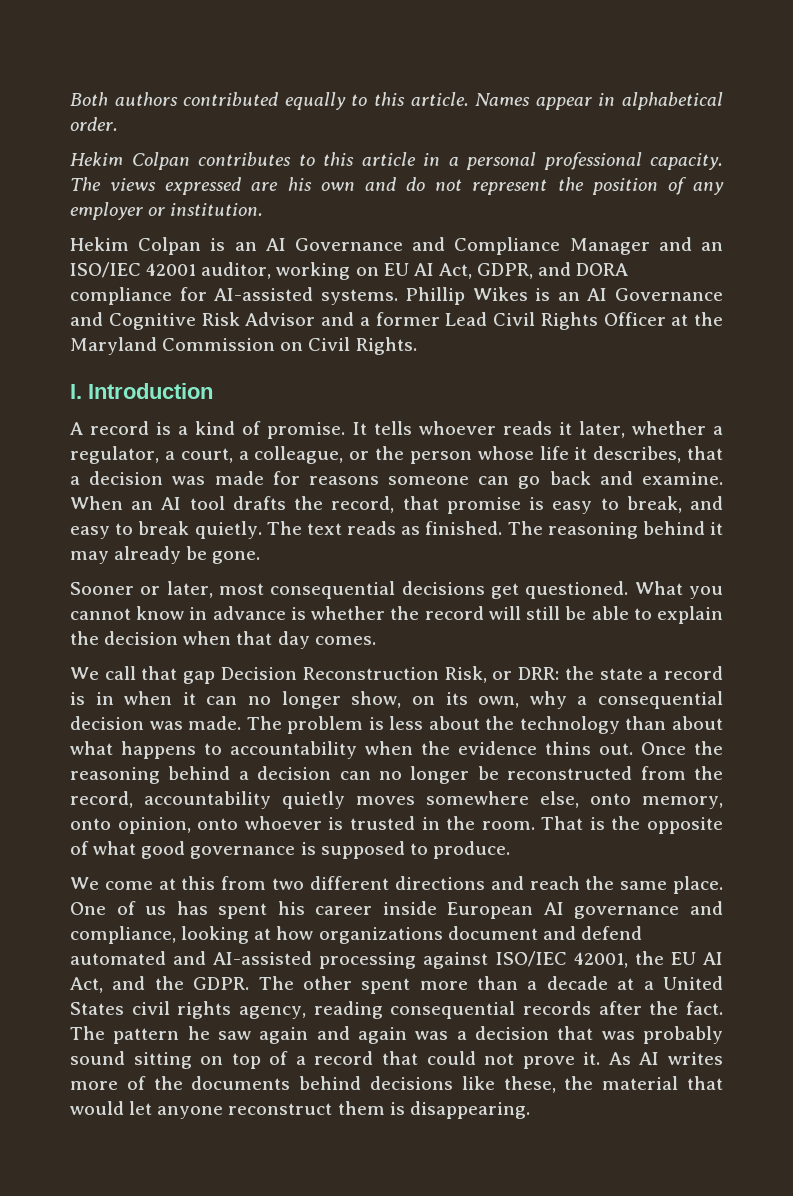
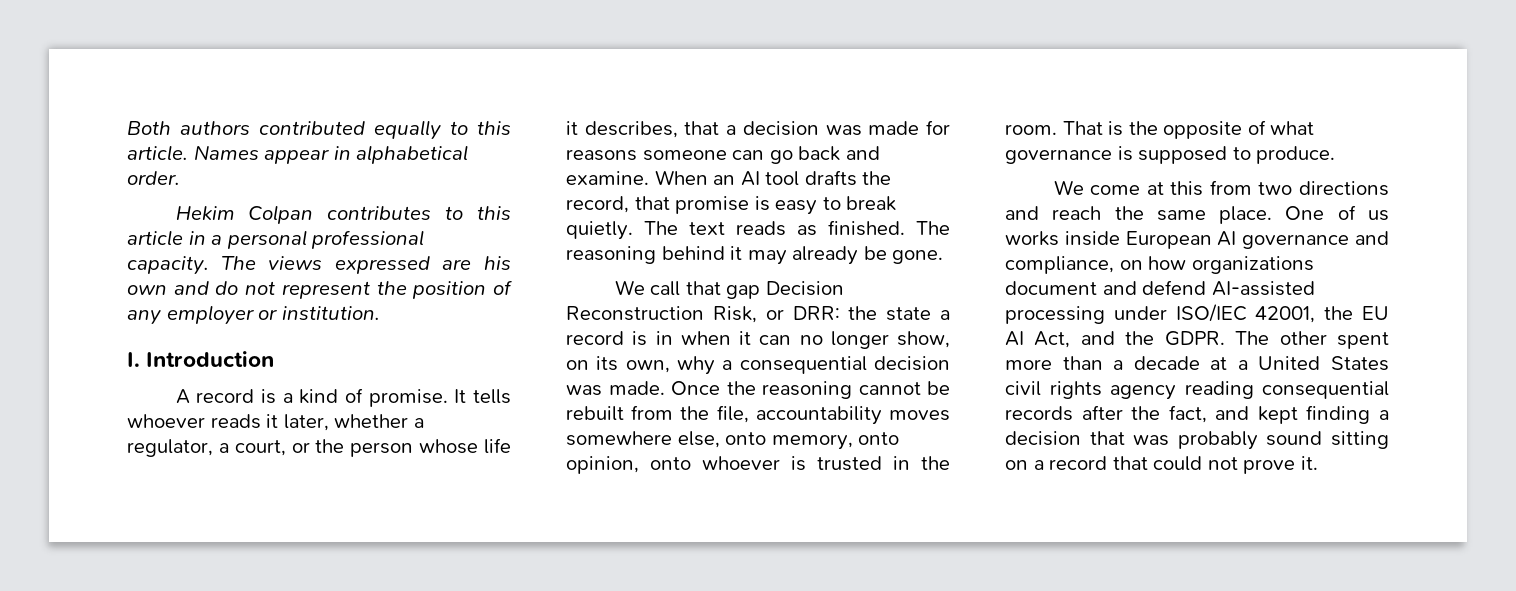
[70,237,724,255] [70,262,629,280] [70,287,723,305] [70,312,723,330] [70,337,417,355] // Hekim Colpan is an AI Governance and Compliance Manager and an ISO/IEC 42001 auditor, working on EU AI Act, GDPR, and DORA compliance for AI-assisted systems. Phillip Wikes is an AI Governance and Cognitive Risk Advisor and a former Lead Civil Rights Officer at the Maryland Commission on Civil Rights. -> (380, 313) none
[238,446,344,464] a colleague, -> (286, 448) none
[626,496,723,513] [70,523,134,539] break, and easy to -> (841, 203) none
[70,581,723,599] [70,606,724,624] [70,631,376,649] // Sooner or later, most consequential decisions get questioned. What you cannot know in advance is whether the record will still be able to explain the decision when that day comes. -> (944, 257) none
[246,716,723,734] [70,741,723,759] [70,766,723,784] [70,791,345,809] The problem is less about the technology than about what happens to accountability when the evidence thins out. Once the reasoning behind a decision can no longer be reconstructed from the record, accountability quietly -> [671,381,950,399] [566,405,882,425] Once the reasoning cannot be rebuilt from the file, accountability
[141,841,186,859] good -> (1315, 128) none
[309,876,389,890] different -> (1293, 188) none
[176,901,373,919] has spent his career -> [1005,231,1059,246] works
[181,926,272,944] looking at -> [1119,260,1143,270] on
[70,951,207,965] automated and -> (1207, 287) none
[423,952,489,969] against -> [1113,306,1167,320] under
[239,1006,306,1019] agency, -> [1110,385,1176,400] agency
[685,1001,723,1015] [70,1026,449,1044] fact. The pattern he saw again and again was -> [1168,405,1371,424] fact, and kept finding
[231,1051,289,1069] top of -> (1028, 465) none
[608,1052,723,1065] [70,1076,723,1093] [70,1101,530,1119] As AI writes more of the documents behind decisions like these, the material that would let anyone reconstruct them is disappearing. -> (1318, 463) none

